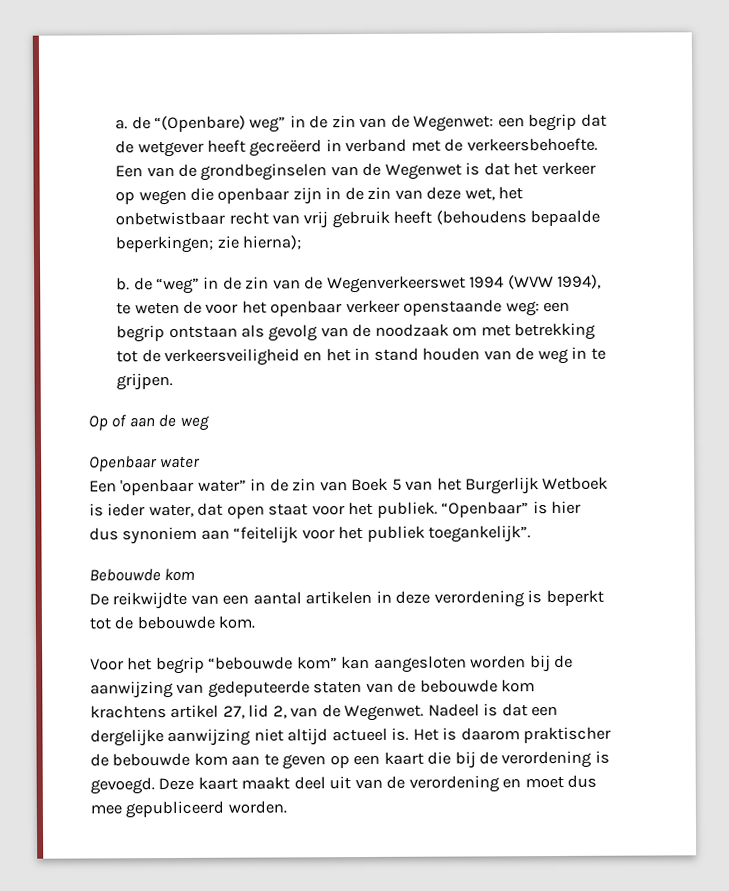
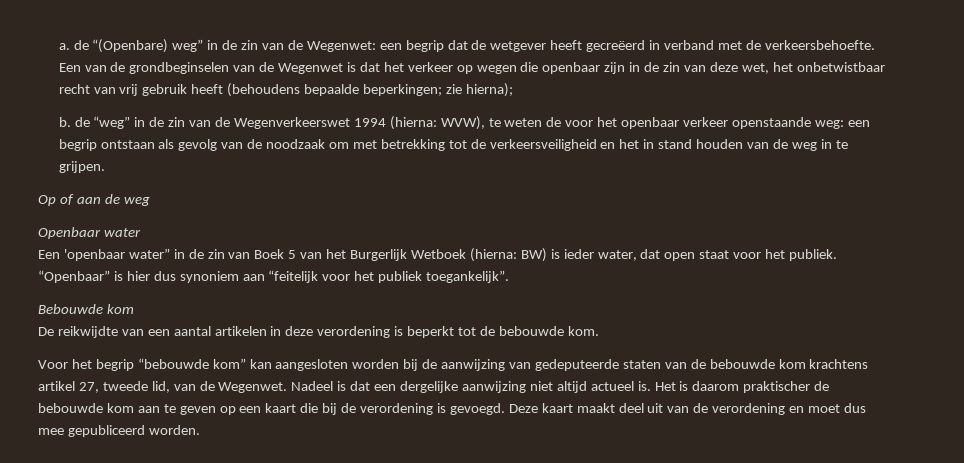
[507,274,602,290] (WVW 1994), -> [389,116,485,130] (hierna: WVW),
(609, 483) none -> [469,248,547,262] (hierna: BW)
[248,704,287,719] lid 2, -> [102,381,170,393] tweede lid,

